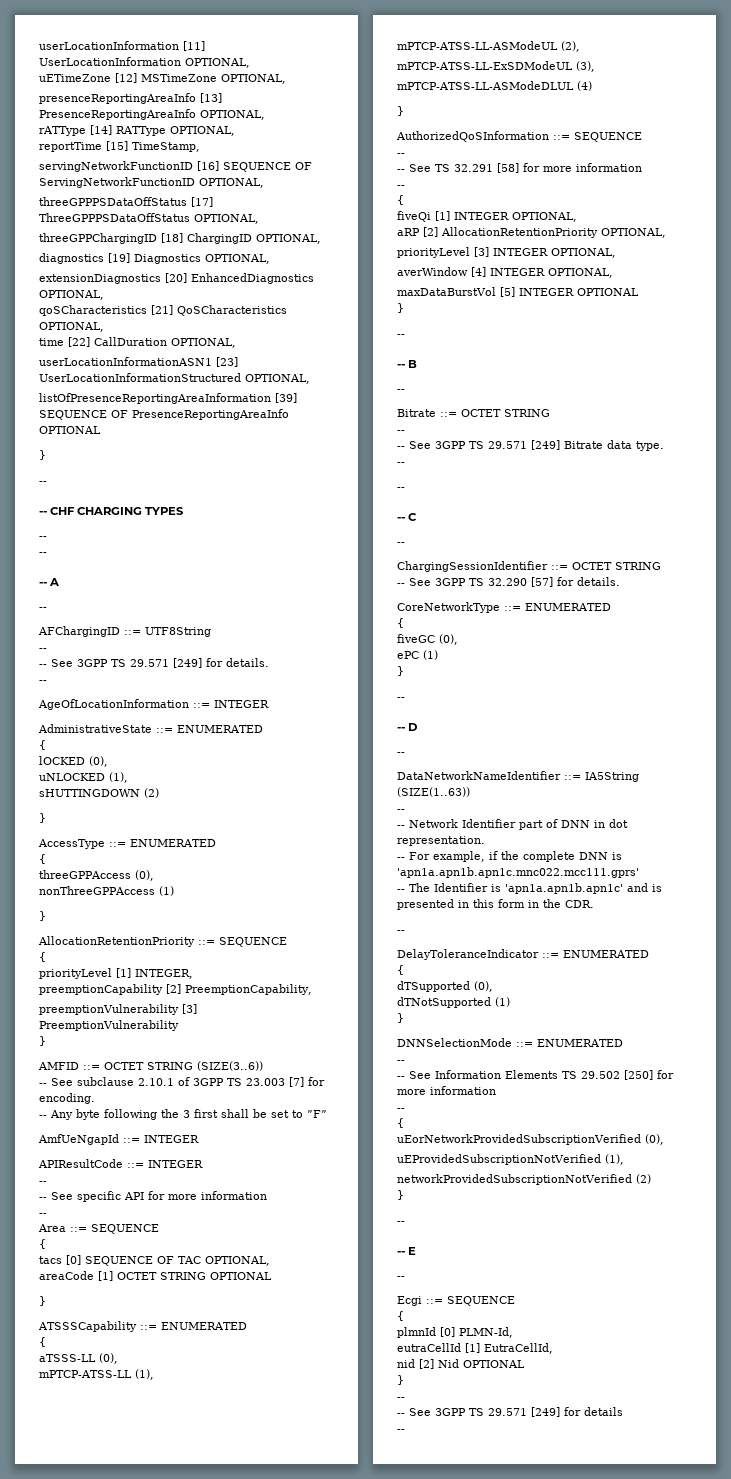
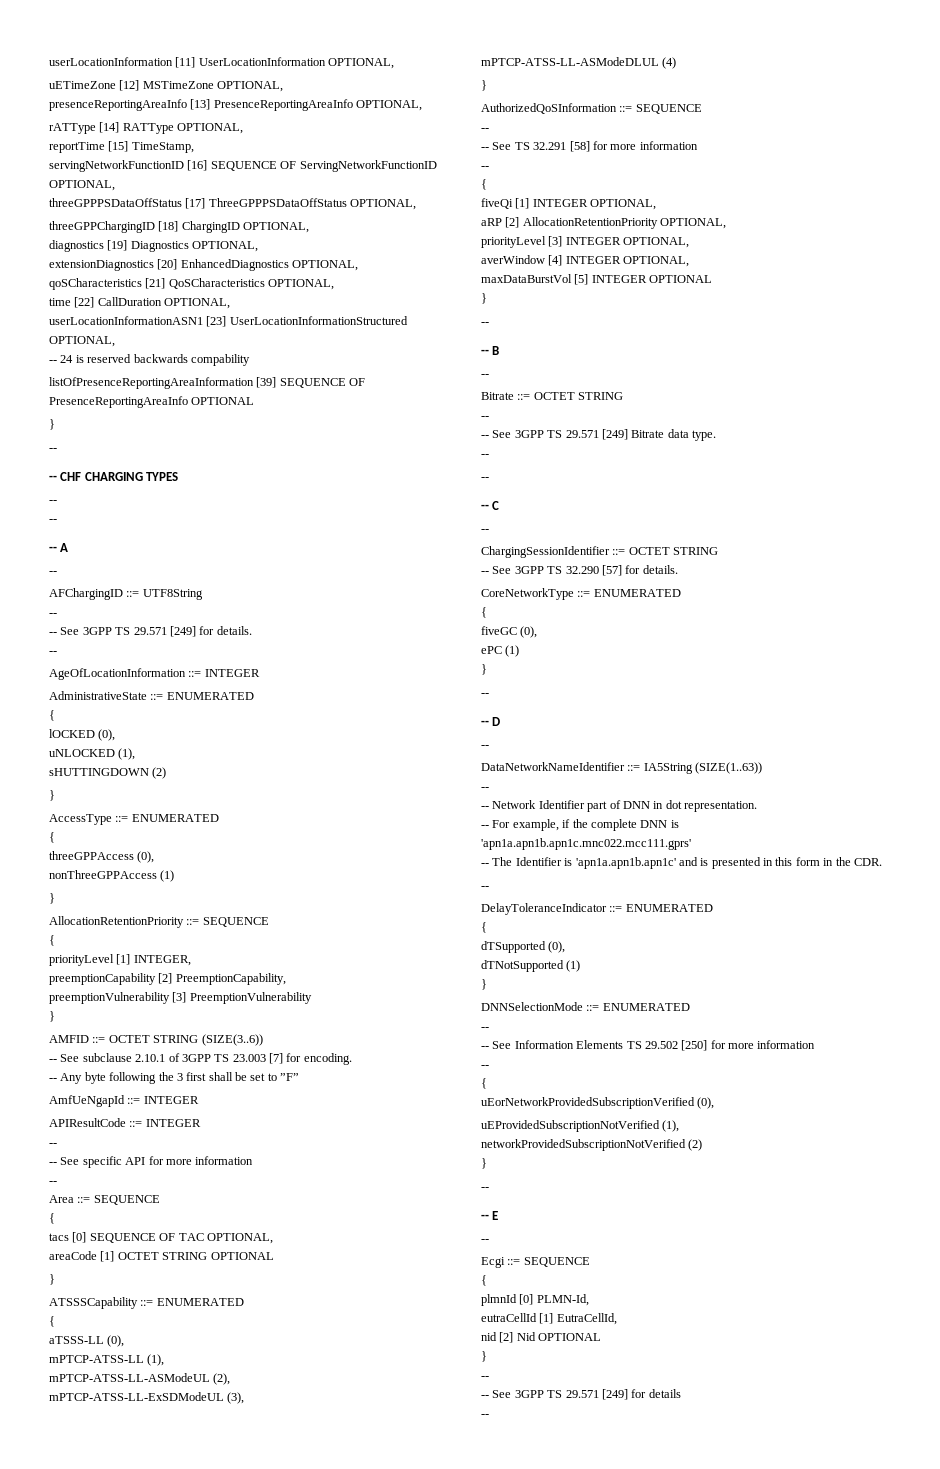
(310, 379) none -> [49,354,250,366] // -- 24 is reserved backwards compability

